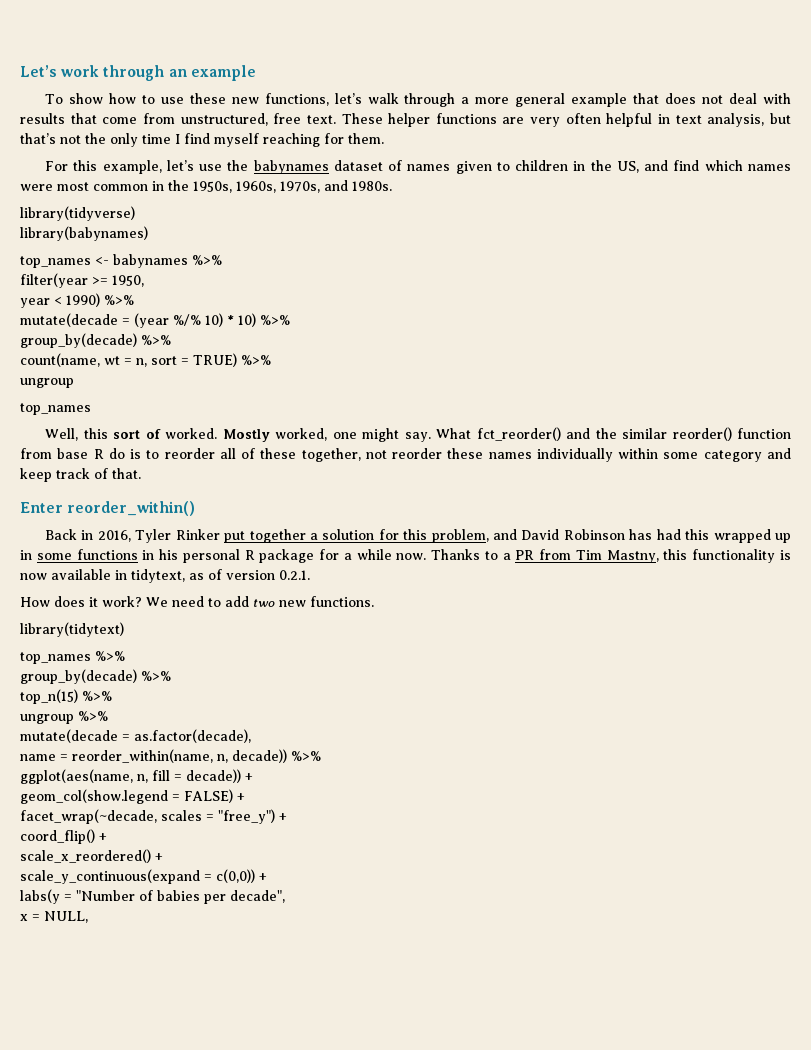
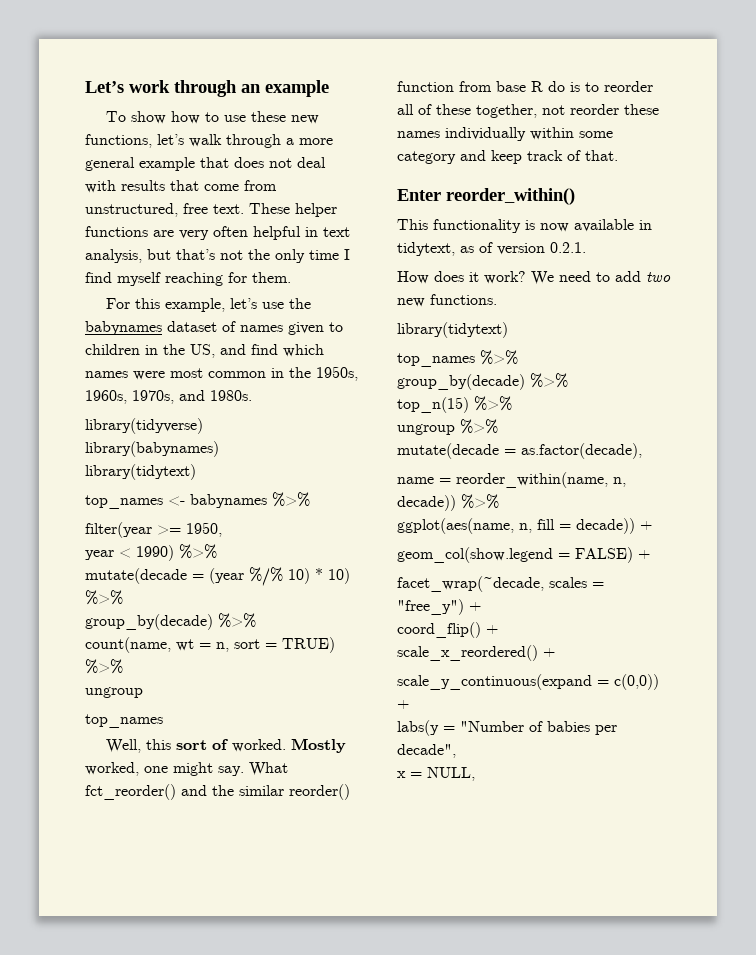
(148, 233) none -> [85,464,196,480] // library(tidytext)
[45,529,792,543] [20,549,688,563] Back in 2016, Tyler Rinker put together a solution for this problem, and David Robinson has had this wrapped up in some functions in his personal R package for a while now. Thanks to a PR from Tim Mastny, this -> [397,219,428,230] This

